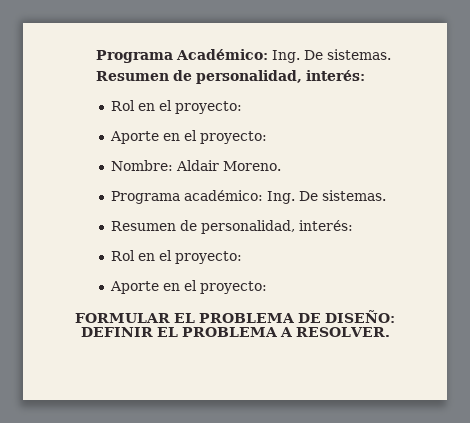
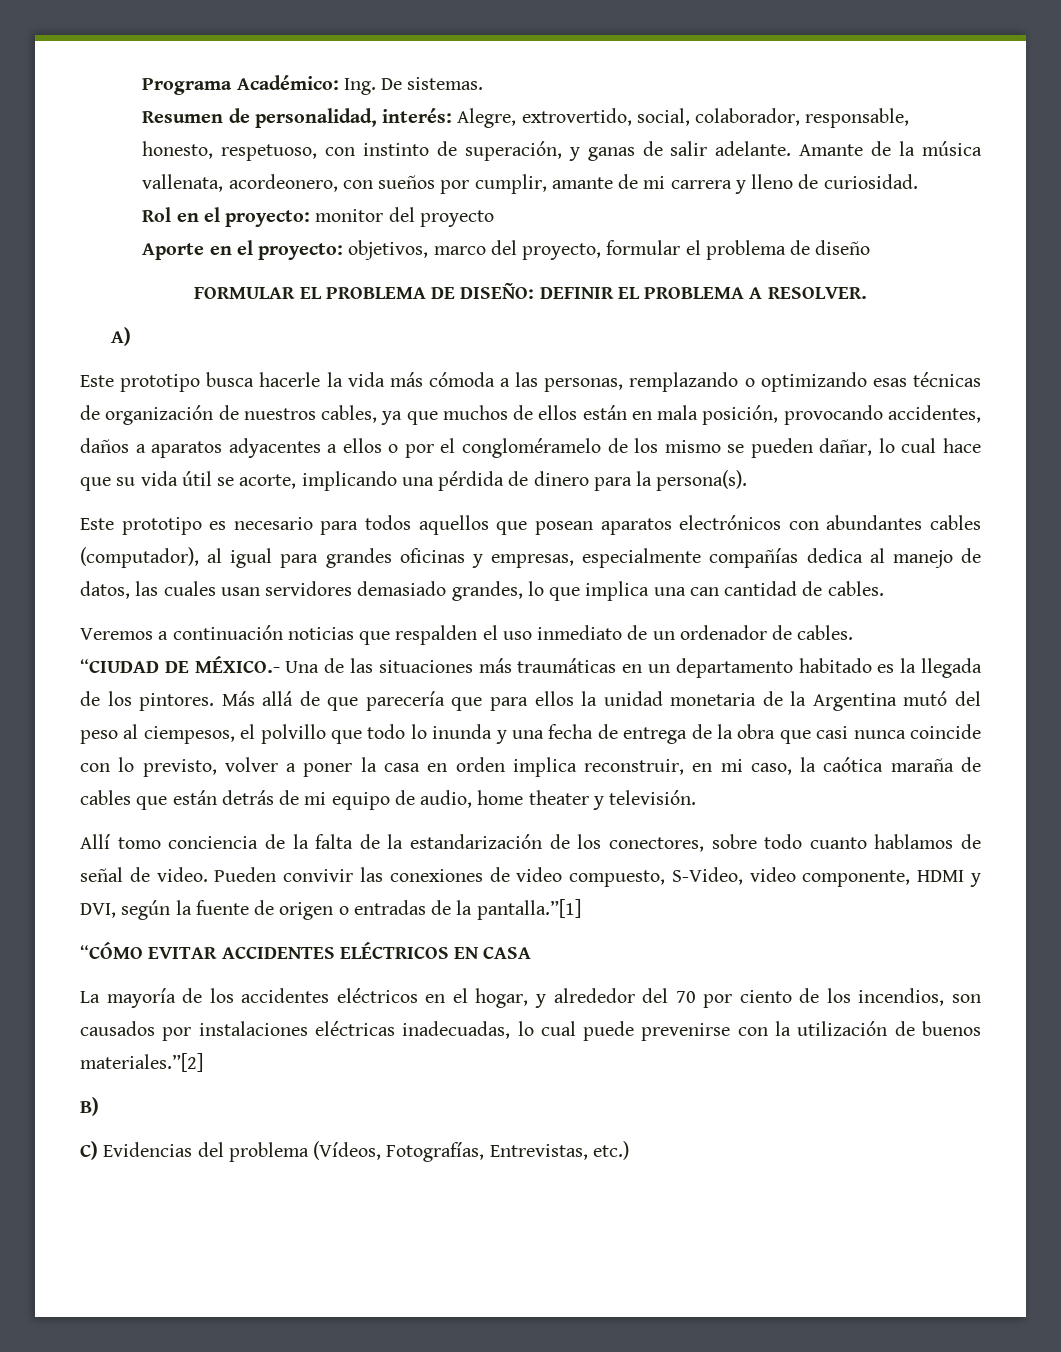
[111,100,243,114] [110,130,268,144] [111,160,282,171] [111,190,387,204] [111,220,354,234] [111,250,243,264] [110,280,268,294] // Rol en el proyecto: // Aporte en el proyecto: // Nombre: Aldair Moreno. // Programa académico: Ing. De sistemas. // Resumen de personalidad, interés: // Rol en el proyecto: // Aporte en el proyecto: -> [457,108,910,128] [142,141,982,161] [142,174,918,194] [142,207,494,227] [142,240,871,260] Alegre, extrovertido, social, colaborador, responsable, honesto, respetuoso, con instinto de superación, y ganas de salir adelante. Amante de la música vallenata, acordeonero, con sueños por cumplir, amante de mi carrera y lleno de curiosidad. // Rol en el proyecto: monitor del proyecto // Aporte en el proyecto: objetivos, marco del proyecto, formular el problema de diseño
(390, 332) none -> [111,327,132,346] [80,372,981,392] [80,405,981,425] [80,438,981,458] [80,470,748,491] [80,515,981,535] [80,547,982,568] [80,581,884,601] [80,625,854,645] [80,655,982,678] [80,691,981,711] [80,724,981,744] [80,757,982,777] [80,790,697,810] [80,834,981,852] [80,867,982,887] [80,899,581,920] [80,941,532,959] [80,988,981,1008] [80,1021,981,1041] [80,1053,203,1072] [80,1097,99,1116] [80,1141,629,1162] // A) // Este prototipo busca hacerle la vida más cómoda a las personas, remplazando o optimizando esas técnicas de organización de nuestros cables, ya que muchos de ellos están en mala posición, provocando accidentes, daños a aparatos adyacentes a ellos o por el congloméramelo de los mismo se pueden dañar, lo cual hace que su vida útil se acorte, implicando una pérdida de dinero para la persona(s). // Este prototipo es necesario para todos aquellos que posean aparatos electrónicos con abundantes cables (computador), al igual para grandes oficinas y empresas, especialmente compañías dedica al manejo de datos, las cuales usan servidores demasiado grandes, lo que implica una can cantidad de cables. // Veremos a continuación noticias que respalden el uso inmediato de un ordenador de cables. // “CIUDAD DE MÉXICO.- Una de las situaciones más traumáticas en un departamento habitado es la llegada de los pintores. Más allá de que parecería que para ellos la unidad monetaria de la Argentina mutó del peso al ciempesos, el polvillo que todo lo inunda y una fecha de entrega de la obra que casi nunca coincide con lo previsto, volver a poner la casa en orden implica reconstruir, en mi caso, la caótica maraña de cables que están detrás de mi equipo de audio, home theater y televisión. // Allí tomo conciencia de la falta de la estandarización de los conectores, sobre todo cuanto hablamos de señal de video. Pueden convivir las conexiones de video compuesto, S-Video, video componente, HDMI y DVI, según la fuente de origen o entradas de la pantalla.”[1] // “CÓMO EVITAR ACCIDENTES ELÉCTRICOS EN CASA // La mayoría de los accidentes eléctricos en el hogar, y alrededor del 70 por ciento de los incendios, son causados por instalaciones eléctricas inadecuadas, lo cual puede prevenirse con la utilización de buenos materiales.”[2] // B) // C) Evidencias del problema (Vídeos, Fotografías, Entrevistas, etc.)

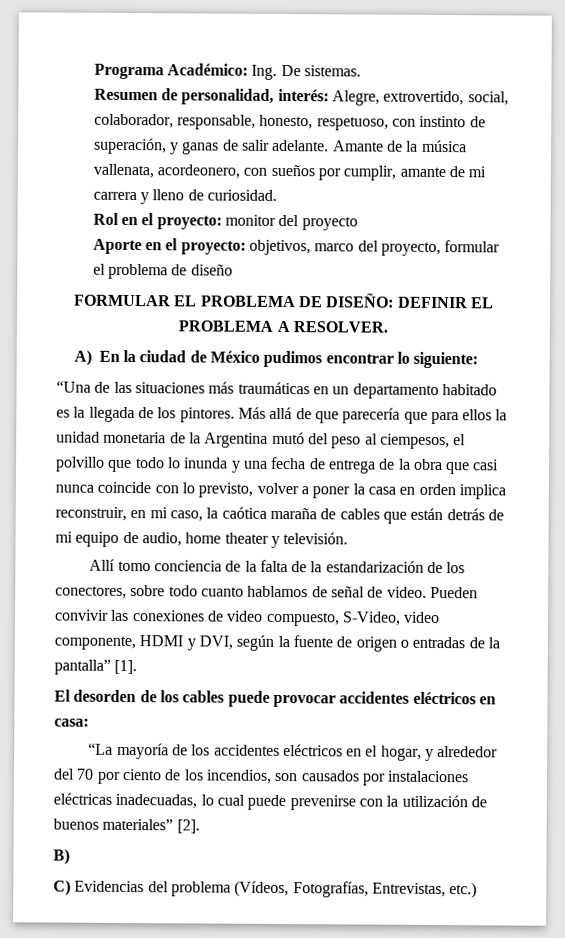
[80,372,981,392] [80,405,981,425] [80,438,981,458] [80,470,748,491] [80,515,981,535] [80,547,982,568] [80,581,884,601] [80,625,854,645] [80,655,320,673] // Este prototipo busca hacerle la vida más cómoda a las personas, remplazando o optimizando esas técnicas de organización de nuestros cables, ya que muchos de ellos están en mala posición, provocando accidentes, daños a aparatos adyacentes a ellos o por el congloméramelo de los mismo se pueden dañar, lo cual hace que su vida útil se acorte, implicando una pérdida de dinero para la persona(s). // Este prototipo es necesario para todos aquellos que posean aparatos electrónicos con abundantes cables (computador), al igual para grandes oficinas y empresas, especialmente compañías dedica al manejo de datos, las cuales usan servidores demasiado grandes, lo que implica una can cantidad de cables. // Veremos a continuación noticias que respalden el uso inmediato de un ordenador de cables. // “CIUDAD DE MÉXICO.- Una -> [98,349,479,369] [56,380,91,393] En la ciudad de México pudimos encontrar lo siguiente: // “Una
[476,899,581,920] [80,941,532,959] [80,991,100,1003] pantalla.”[1] // “CÓMO EVITAR ACCIDENTES ELÉCTRICOS EN CASA // La -> [54,659,138,675] [54,689,496,708] [54,718,89,727] [88,742,114,755] pantalla” [1]. // El desorden de los cables puede provocar accidentes eléctricos en casa: // “La
[80,1053,203,1072] materiales.”[2] -> [102,818,200,834] materiales” [2].

